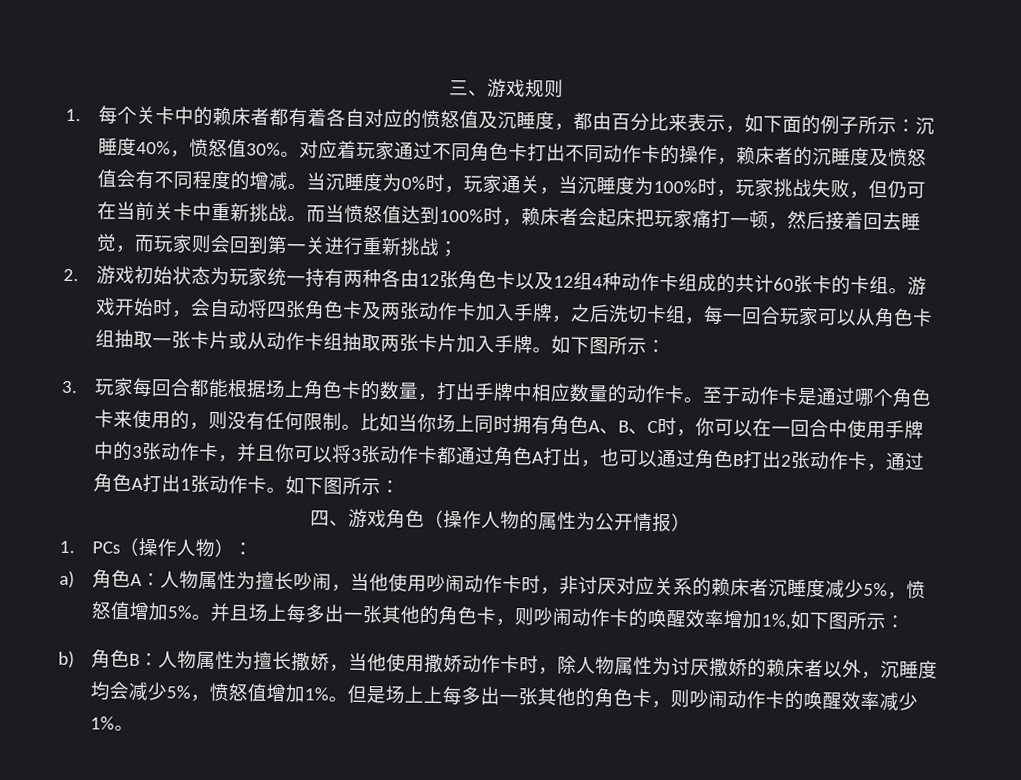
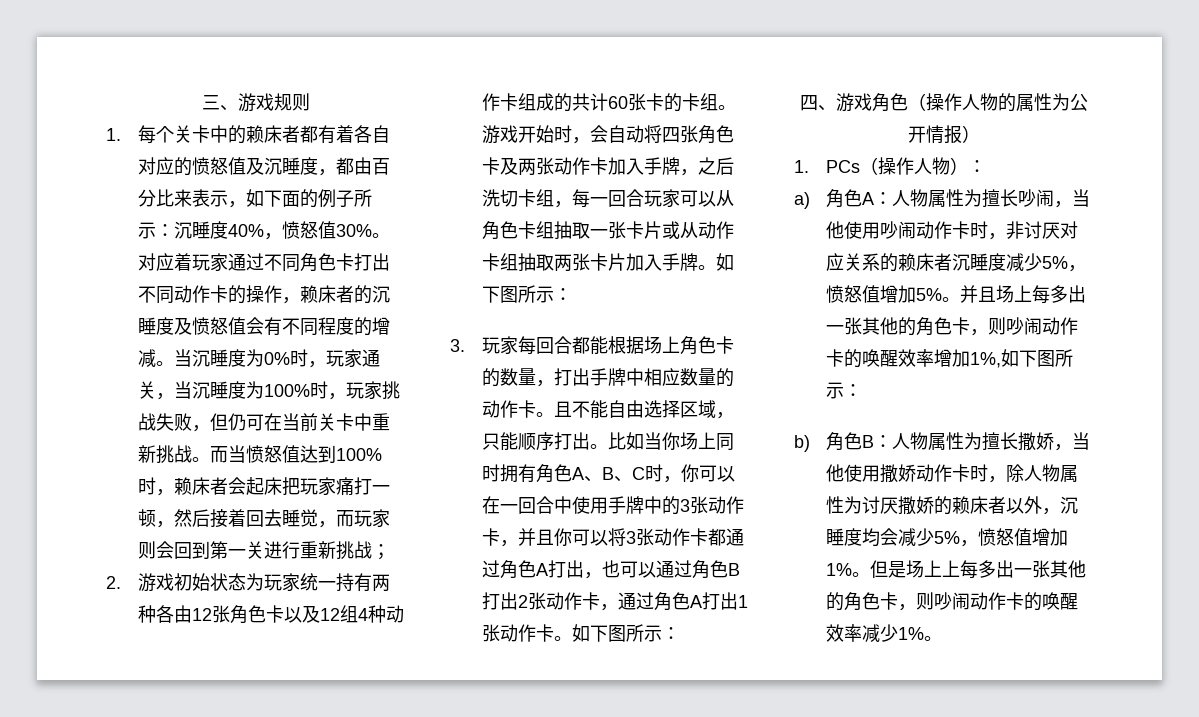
[702,386,933,408] [94,409,343,431] 至于动作卡是通过哪个角色卡来使用的，则没有任何限制 -> [553,400,734,419] [481,432,590,451] 且不能自由选择区域，只能顺序打出

